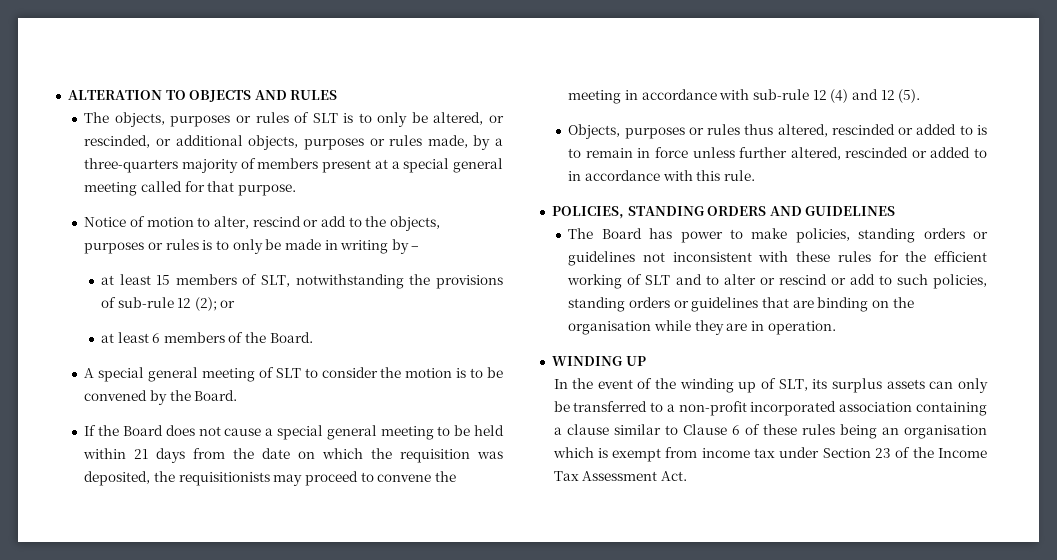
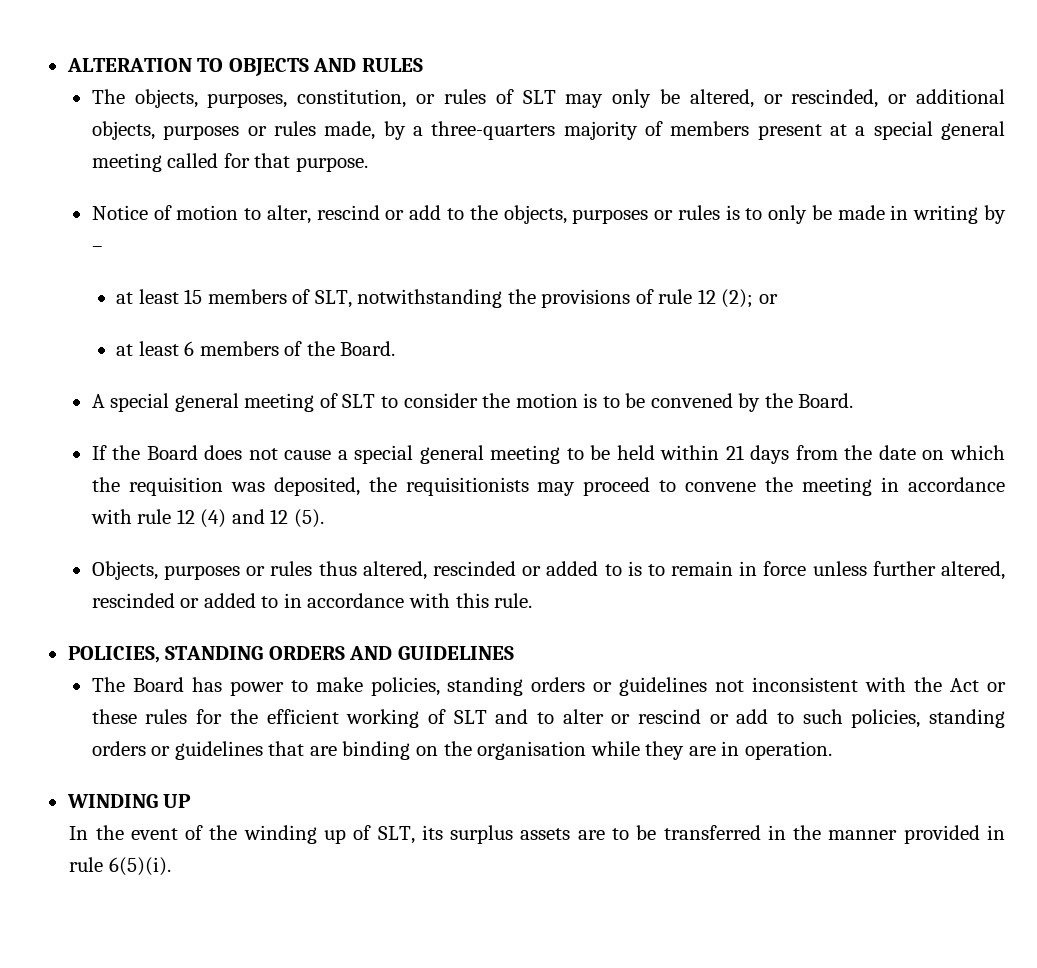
[170,115,231,127] purposes -> [207,89,407,108] purposes, constitution,
[343,113,372,123] is to -> [565,94,604,108] may
[117,297,174,308] sub-rule -> [658,289,693,304] rule
[752,89,809,100] sub-rule -> [137,509,172,524] rule
(789, 256) none -> [914,677,1006,692] the Act or
[929,378,988,393] [553,401,988,416] [553,424,987,439] [552,447,988,462] [553,471,687,481] can only be transferred to a non-profit incorporated association containing a clause similar to Clause 6 of these rules being an organisation which is exempt from income tax under Section 23 of the Income Tax Assessment Act. -> [577,825,1005,844] [69,857,171,876] are to be transferred in the manner provided in rule 6(5)(i).

